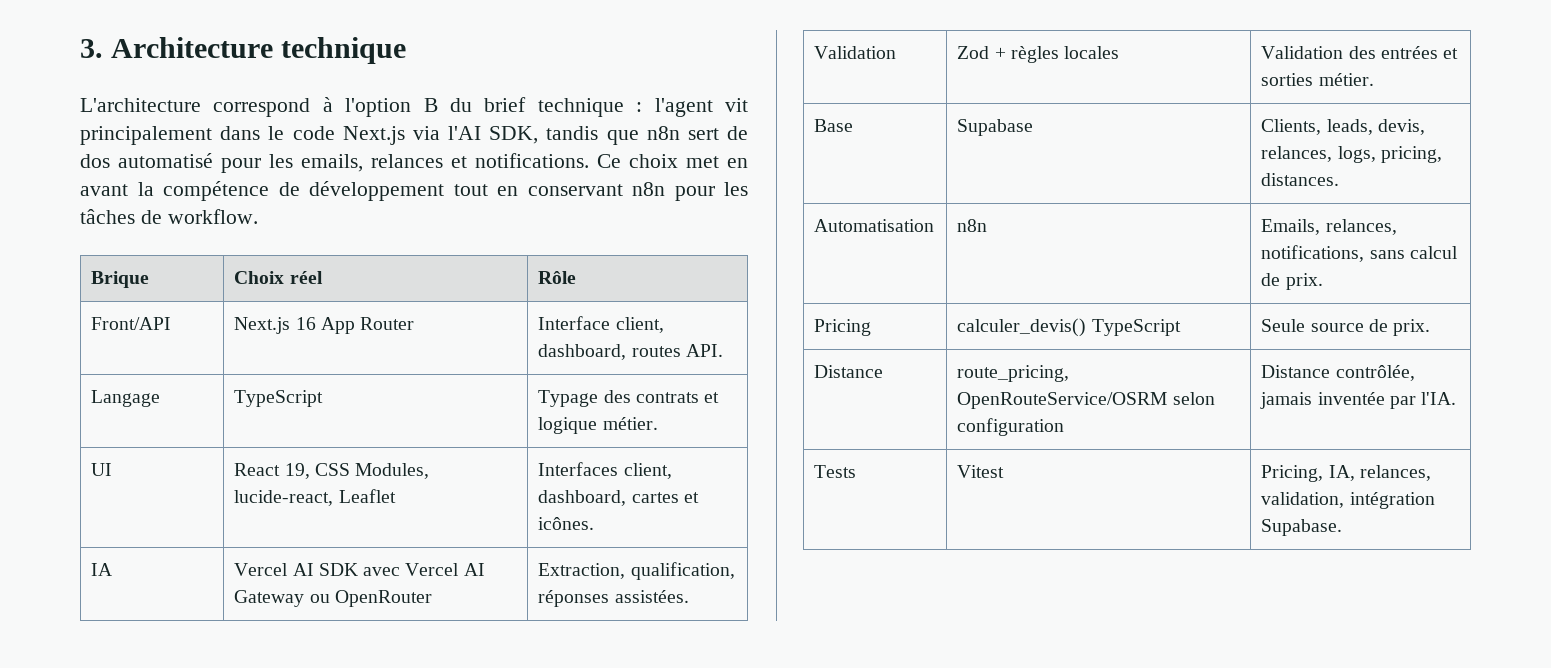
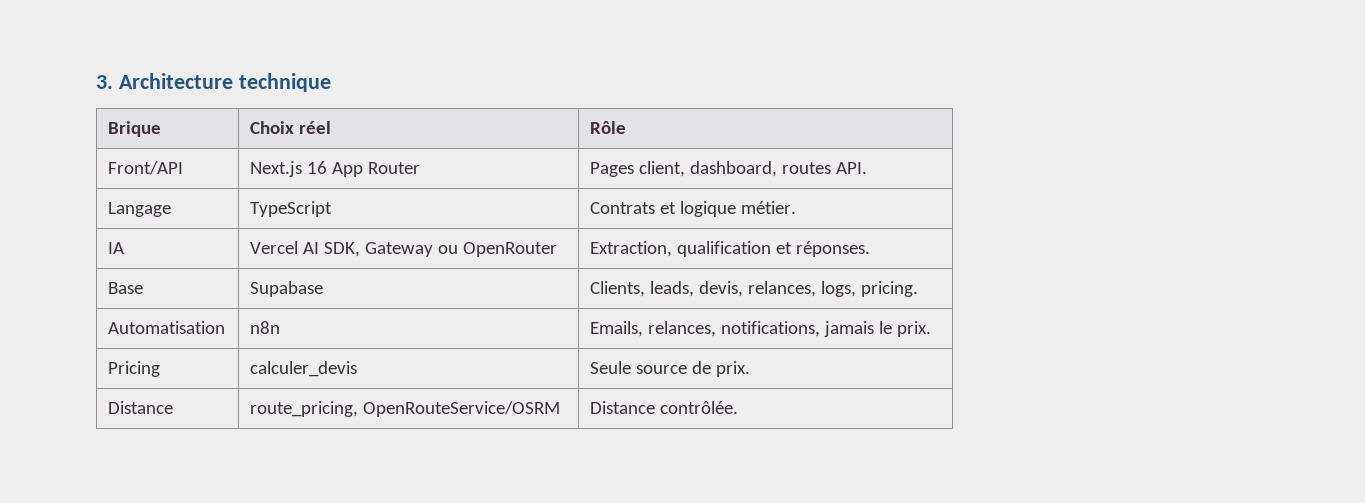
[80,97,748,117] [80,126,748,145] [80,153,748,173] [80,181,748,201] [80,209,258,224] // L'architecture correspond à l'option B du brief technique : l'agent vit principalement dans le code Next.js via l'AI SDK, tandis que n8n sert de dos automatisé pour les emails, relances et notifications. Ce choix met en avant la compétence de développement tout en conservant n8n pour les tâches de workflow. -> (331, 82) none
[538,316,611,330] Interface -> [590,162,635,177] Pages
[538,390,699,407] Typage des contrats -> [590,202,656,214] Contrats
[91,463,113,476] [234,463,430,479] [234,489,396,506] [538,462,672,479] [538,490,699,506] [538,517,595,530] // UI | React 19, CSS Modules, lucide-react, Leaflet | Interfaces client, dashboard, cartes et icônes. -> (797, 207) none
[318,563,485,576] SDK avec Vercel AI -> [324,242,361,257] SDK,
[630,562,735,580] [538,590,689,607] [814,46,897,59] [957,46,1120,63] [1261,46,1459,59] [1261,73,1374,86] qualification, réponses assistées. // Validation | Zod + règles locales | Validation des entrées et sorties métier. -> [677,241,871,257] qualification et réponses.
[1380,146,1442,163] [1261,173,1340,186] pricing, distances. -> [861,281,919,297] pricing.
[1369,246,1458,259] [1261,273,1281,286] sans calcul de -> [824,321,893,337] jamais le
[957,318,1181,337] calculer_devis() TypeScript -> [250,361,358,377] calculer_devis
[1172,392,1215,405] [957,418,1065,436] [1261,365,1415,381] [1260,392,1457,409] [814,465,857,478] [957,465,1005,478] [1261,465,1431,482] [1261,492,1435,509] [1261,519,1343,536] selon configuration | Distance contrôlée, jamais inventée par l'IA. // Tests | Vitest | Pricing, IA, relances, validation, intégration Supabase. -> [590,401,739,414] | Distance contrôlée.

